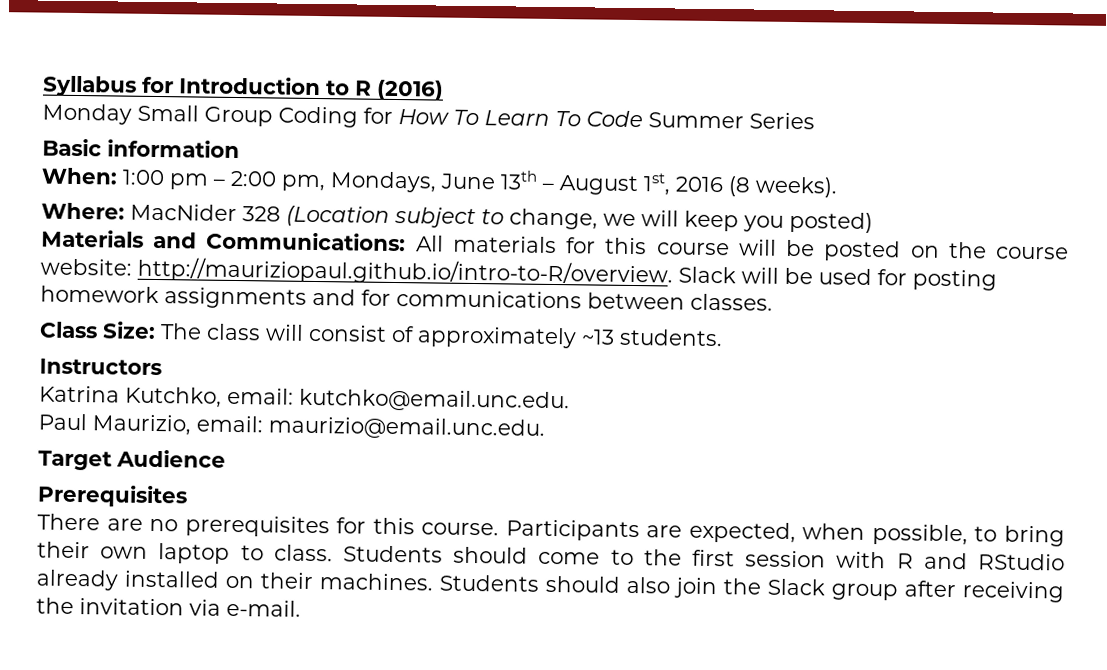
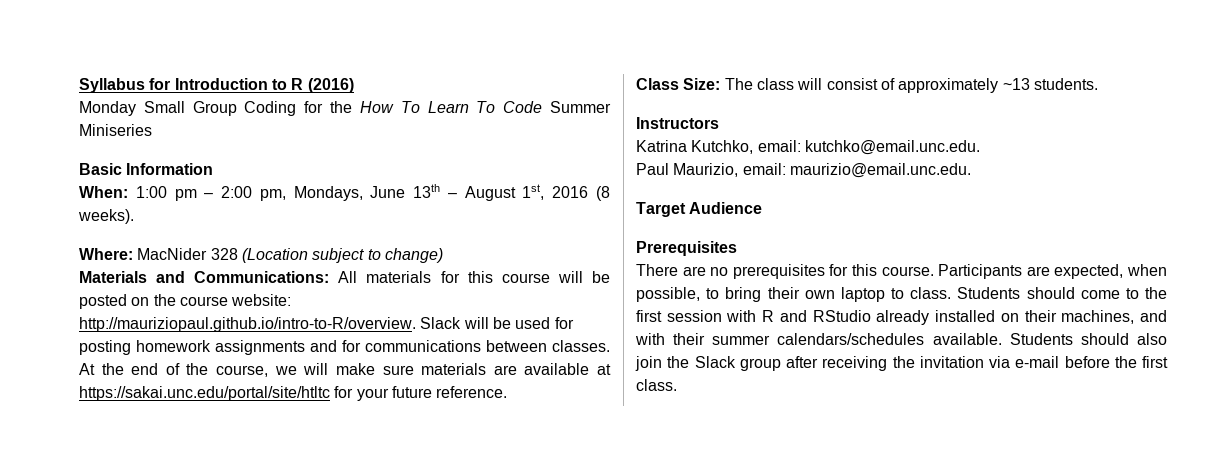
(393, 115) none -> [330,101,353,113] the
[749,112,815,130] Series -> [79,124,152,136] Miniseries
[107,139,240,159] information -> [126,163,214,175] Information
[509,208,873,233] change, we will keep you posted) -> [384,248,443,263] change)
(773, 302) none -> [79,363,612,377] [79,386,508,401] At the end of the course, we will make sure materials are available at https://sakai.unc.edu/portal/site/htltc for your future reference.
[319,573,433,591] machines. -> [1061,310,1167,324] [635,333,1002,345] machines, and with their summer calendars/schedules available.
[226,599,301,617] e-mail. -> [1015,356,1168,368] [636,379,677,391] e-mail before the first class.

